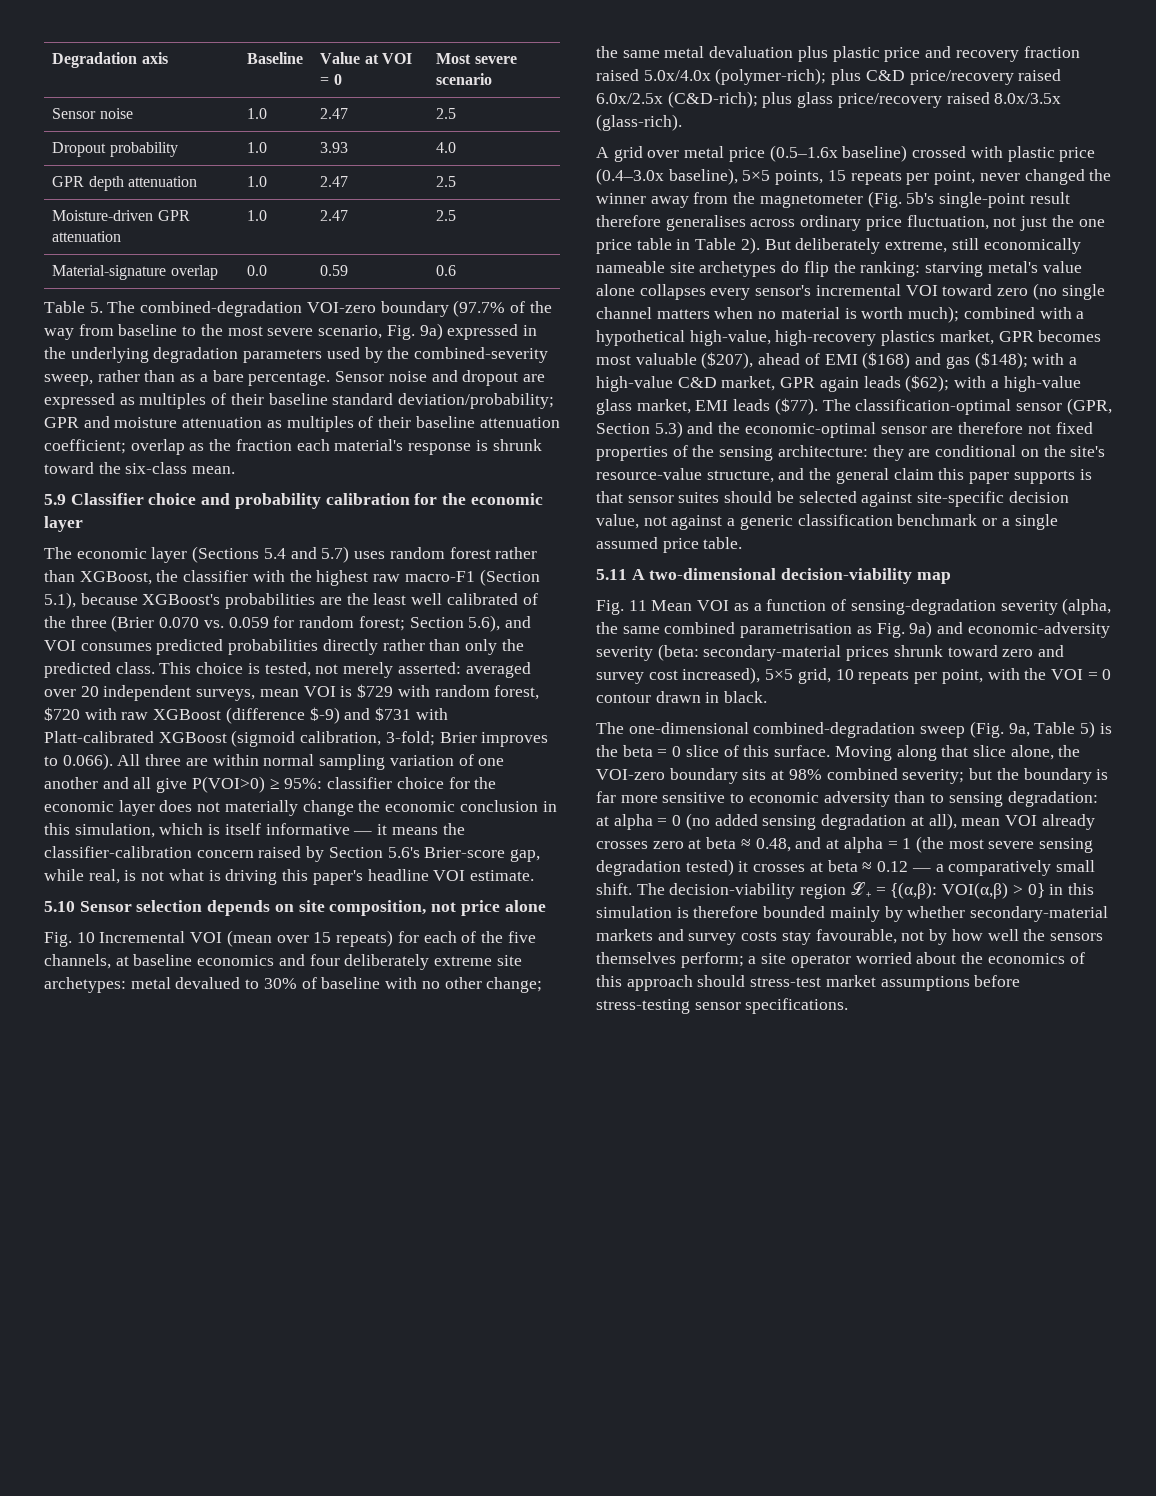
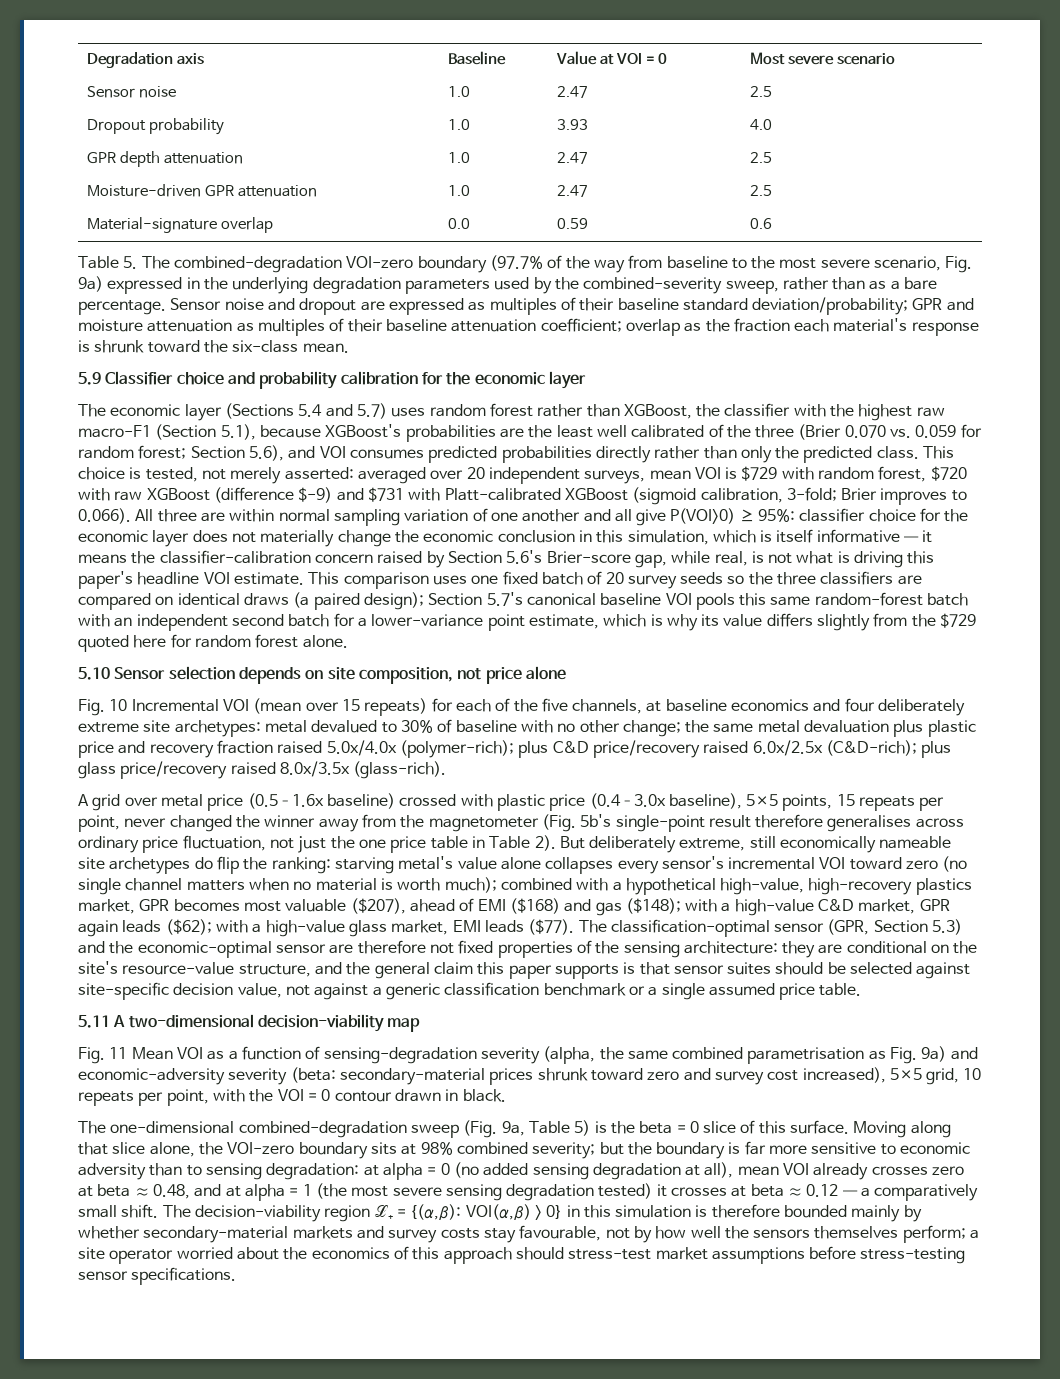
(534, 875) none -> [308,571,922,589] [78,592,969,610] [78,613,977,631] [78,634,348,652] This comparison uses one fixed batch of 20 survey seeds so the three classifiers are compared on identical draws (a paired design); Section 5.7's canonical baseline VOI pools this same random-forest batch with an independent second batch for a lower-variance point estimate, which is why its value differs slightly from the $729 quoted here for random forest alone.

